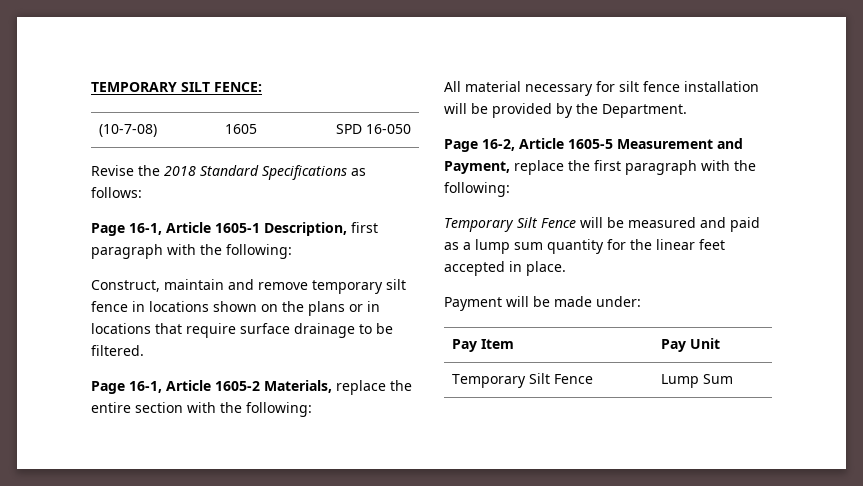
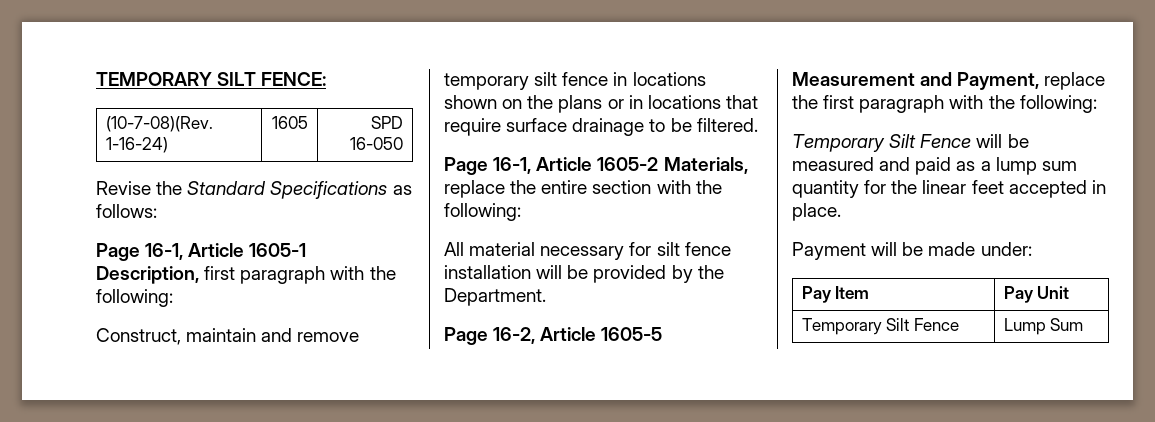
[98,124,157,137] (10-7-08) -> [105,116,213,132] [105,137,168,153] (10-7-08)(Rev. 1-16-24)
[164,166,196,176] 2018 -> (183, 188) none

